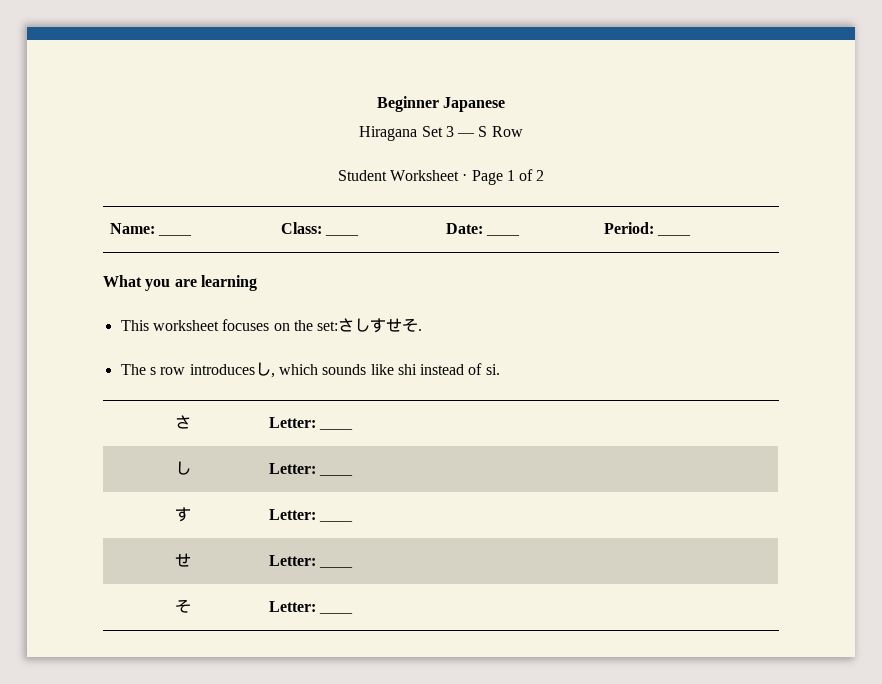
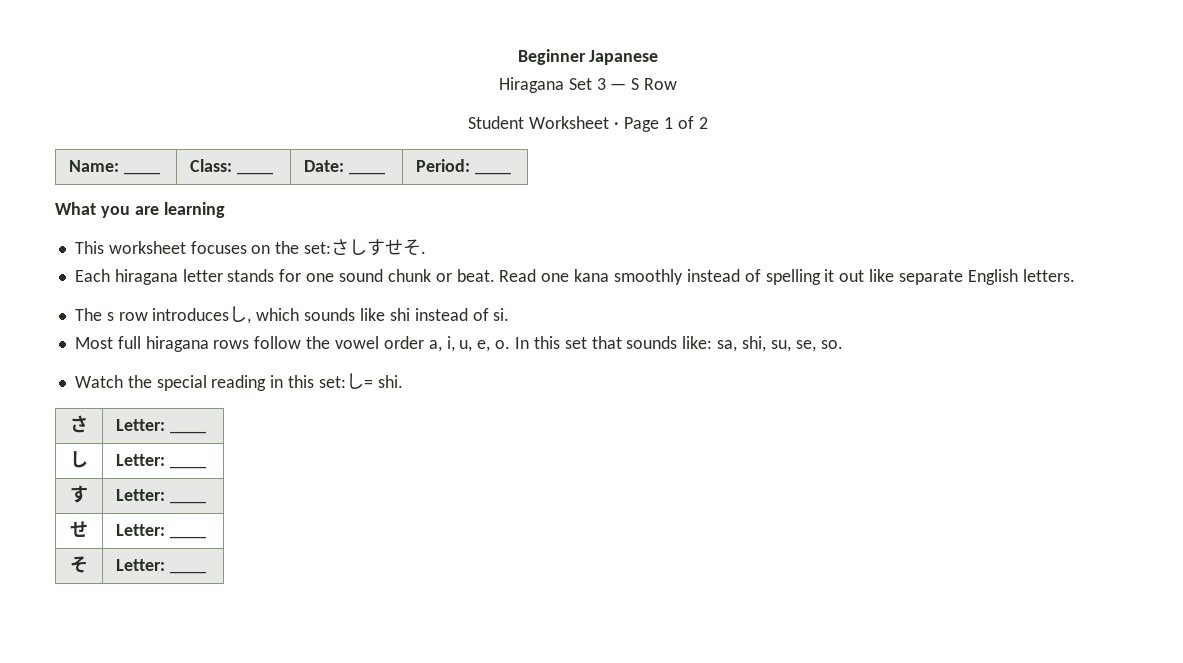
(423, 330) none -> [74,269,1075,285] // Each hiragana letter stands for one sound chunk or beat. Read one kana smoothly instead of spelling it out like separate English letters.
(500, 369) none -> [74,336,843,352] [74,373,403,391] // Most full hiragana rows follow the vowel order a, i, u, e, o. In this set that sounds like: sa, shi, su, se, so. // Watch the special reading in this set:し= shi.

